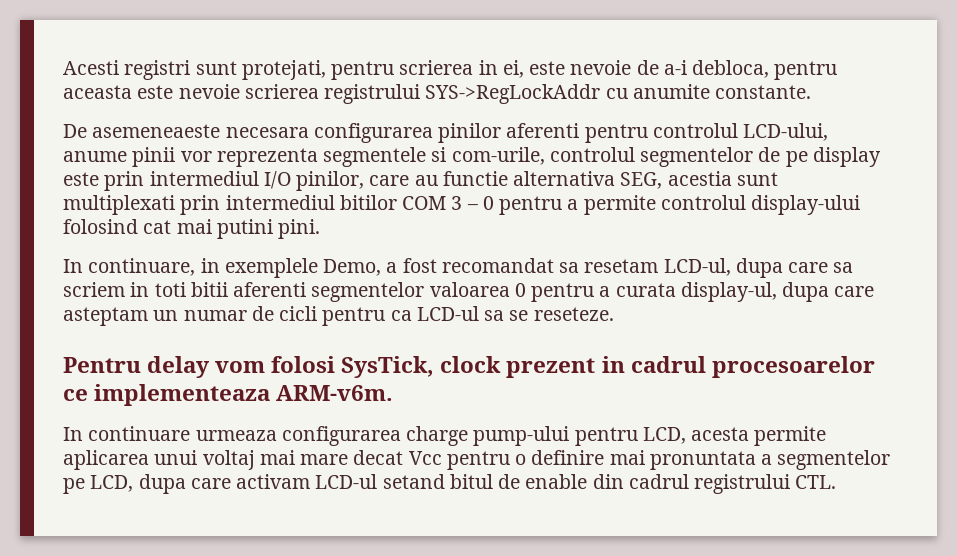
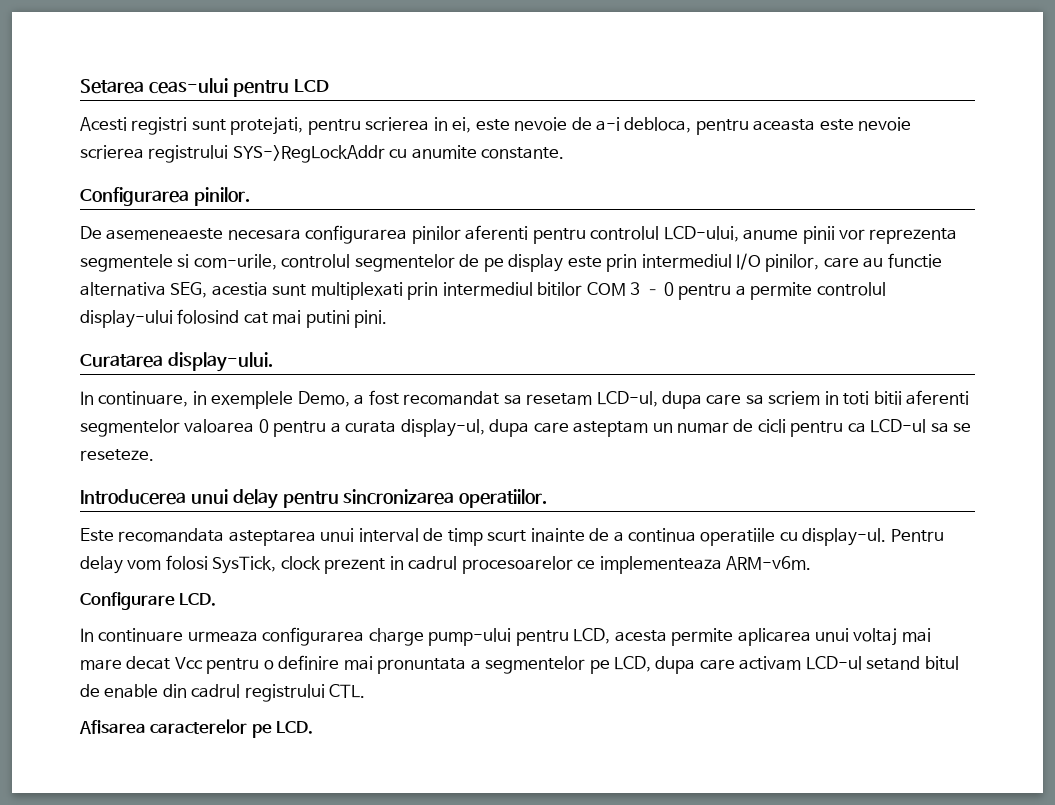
(63, 67) none -> [80,78,329,97] Setarea ceas-ului pentru LCD //
(812, 92) none -> [80,187,250,206] // Configurarea pinilor.
(321, 229) none -> [80,352,273,372] // Curatarea display-ului.
(614, 314) none -> [80,489,548,509] [80,528,887,546] Introducerea unui delay pentru sincronizarea operatiilor. // Este recomandata asteptarea unui interval de timp scurt inainte de a continua operatiile cu display-ul.
(394, 393) none -> [80,592,217,610] // Configurare LCD.
(837, 482) none -> [79,719,314,738] // Afisarea caracterelor pe LCD.

